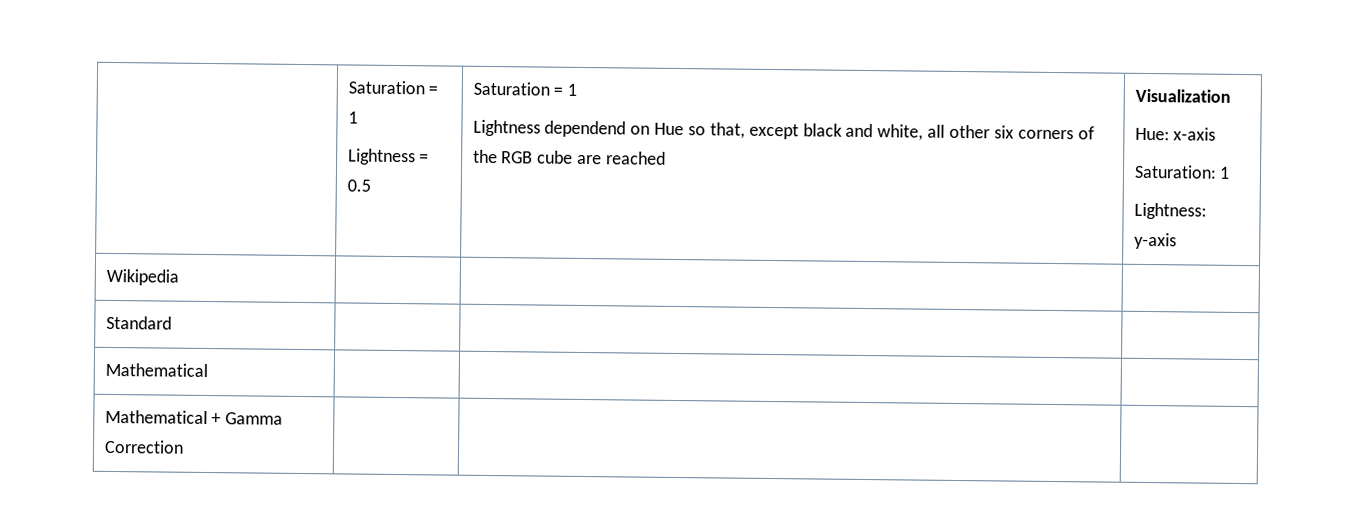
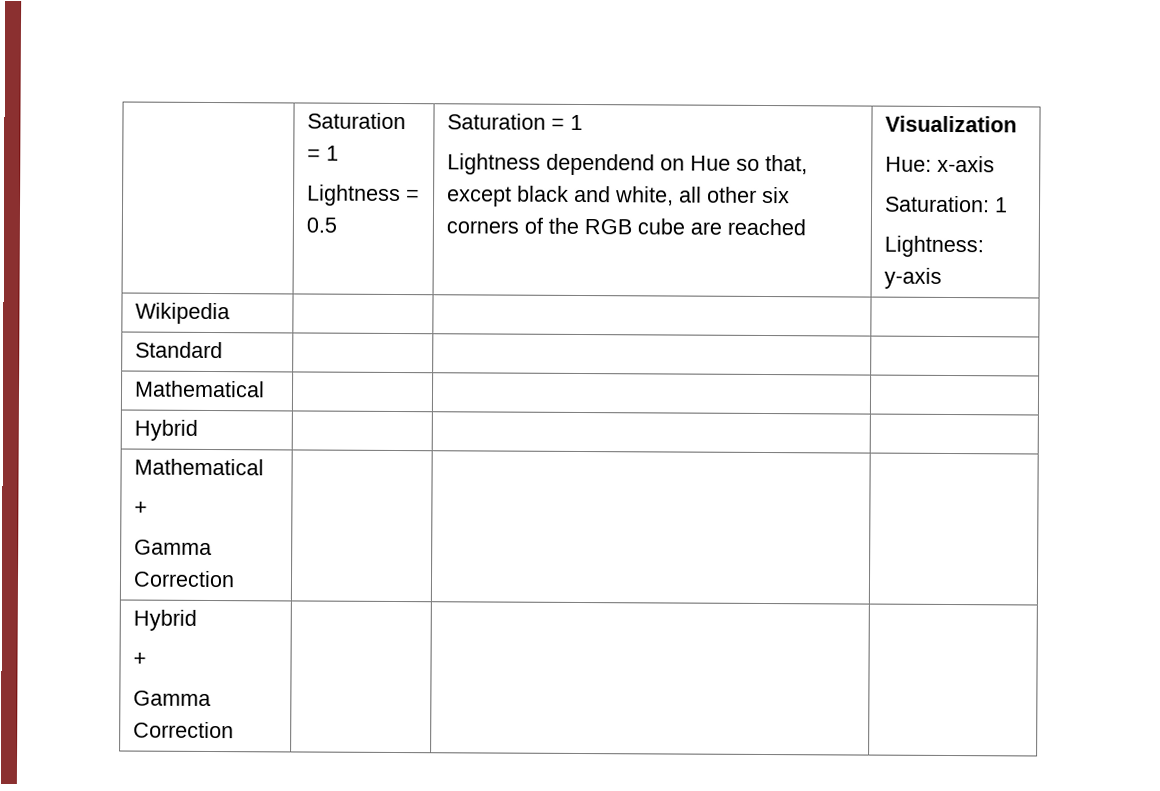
[104,409,284,425] [103,439,184,454] // Mathematical + Gamma Correction | | | -> [133,419,198,441] [133,458,264,476] [133,501,148,515] [133,539,212,556] [132,570,235,588] [132,609,197,631] [132,652,147,666] [132,690,211,707] [132,721,234,739] // Hybrid | | | // Mathematical // + // Gamma Correction | | | // Hybrid // + // Gamma Correction | | |

